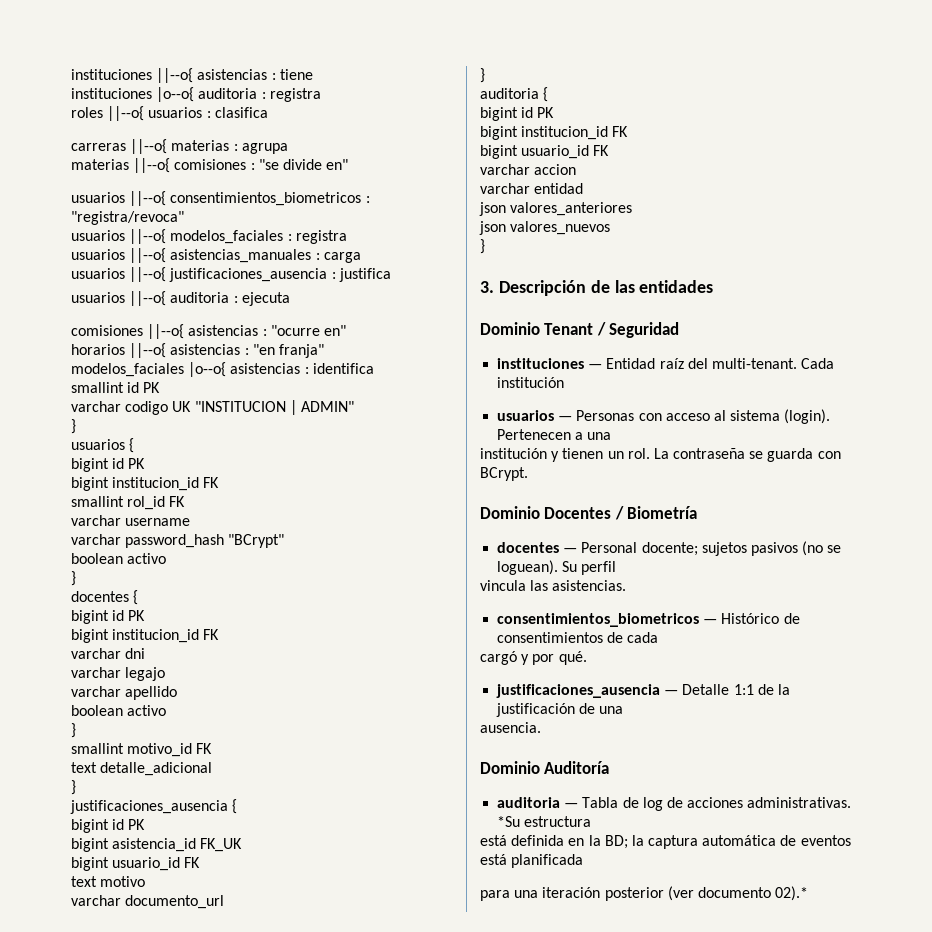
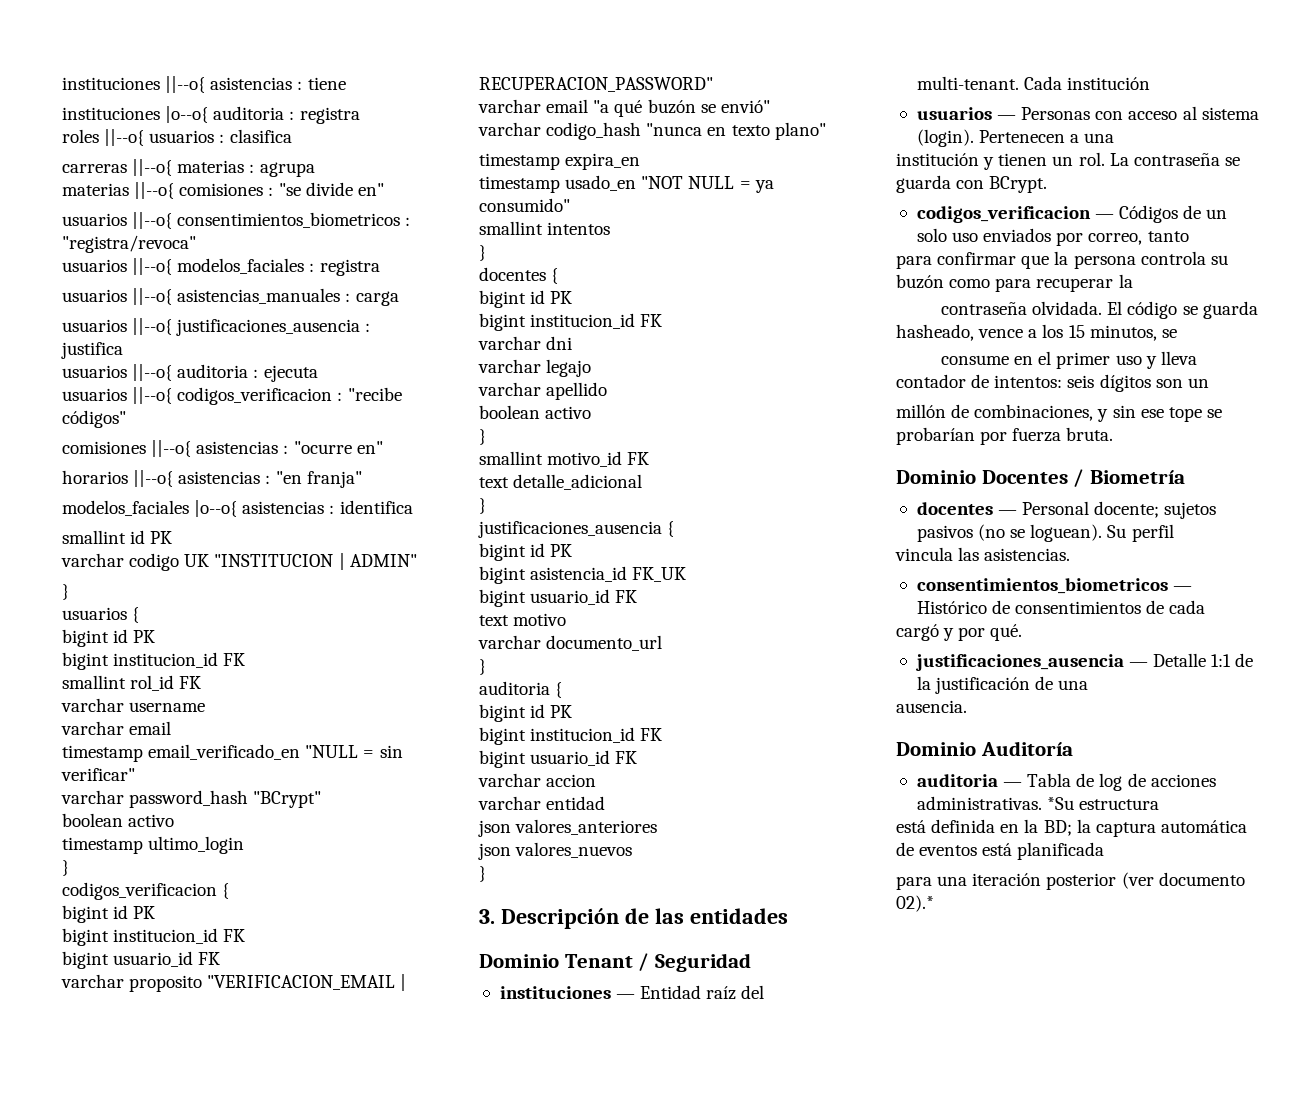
(290, 299) none -> [62,387,402,405] [62,410,126,428] // usuarios ||--o{ codigos_verificacion : "recibe códigos"
(191, 522) none -> [61,721,172,735] [62,744,403,762] [61,768,135,781] // varchar email // timestamp email_verificado_en "NULL = sin verificar"
(167, 558) none -> [62,836,245,854] [62,860,69,876] [62,882,230,900] [62,905,156,923] [62,928,246,946] [62,951,221,969] [61,974,407,992] [479,77,713,92] [478,99,770,117] [478,122,826,140] [479,153,641,170] [479,175,774,193] [479,198,570,212] [479,221,611,235] // timestamp ultimo_login // } // codigos_verificacion { // bigint id PK // bigint institucion_id FK // bigint usuario_id FK // varchar proposito "VERIFICACION_EMAIL | RECUPERACION_PASSWORD" // varchar email "a qué buzón se envió" // varchar codigo_hash "nunca en texto plano" // timestamp expira_en // timestamp usado_en "NOT NULL = ya consumido" // smallint intentos
(528, 474) none -> [916,205,1228,223] [916,228,1189,246] [896,251,1228,269] [896,274,1133,292] [941,301,1258,319] [896,324,1177,341] [941,351,1197,369] [896,374,1209,392] [896,404,1222,422] [896,427,1114,445] // codigos_verificacion — Códigos de un solo uso enviados por correo, tanto // para confirmar que la persona controla su buzón como para recuperar la // contraseña olvidada. El código se guarda hasheado, vence a los 15 minutos, se // consume en el primer uso y lleva contador de intentos: seis dígitos son un // millón de combinaciones, y sin ese tope se probarían por fuerza bruta.

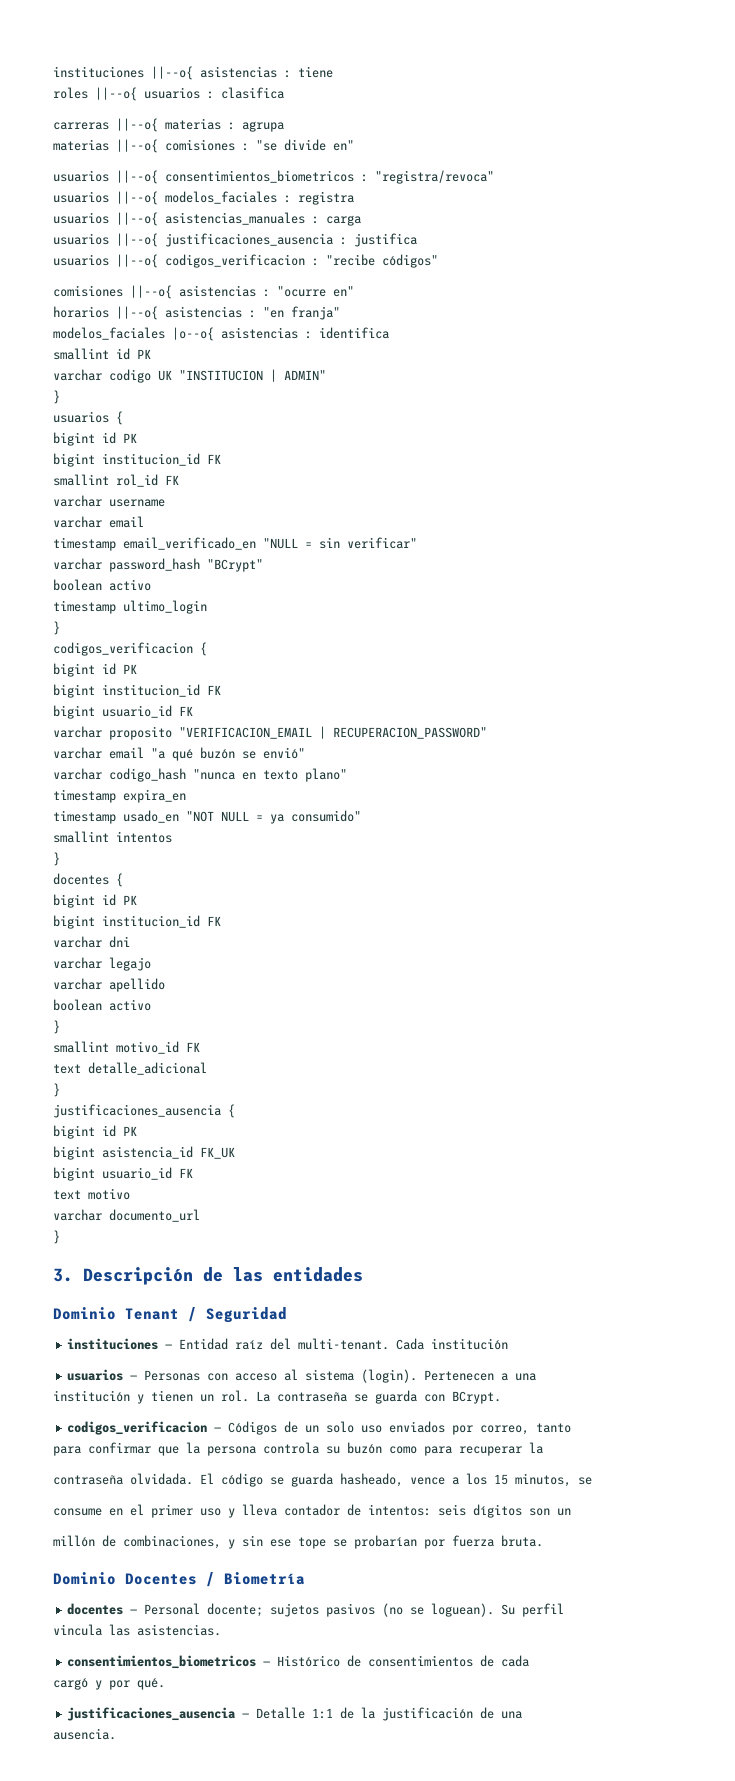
[62,106,360,124] // instituciones |o--o{ auditoria : registra -> (333, 72) none
[62,364,318,382] // usuarios ||--o{ auditoria : ejecuta -> (417, 240) none
[479,681,563,698] [479,704,573,722] [479,727,663,745] [479,750,638,768] [478,773,597,787] [478,796,606,810] [478,819,658,837] [478,842,633,860] [479,866,486,882] // auditoria { // bigint id PK // bigint institucion_id FK // bigint usuario_id FK // varchar accion // varchar entidad // json valores_anteriores // json valores_nuevos // } -> (60, 1237) none
[896,741,1073,756] [916,773,1216,791] [916,796,1160,810] [896,819,1247,837] [896,842,1105,860] [896,872,1245,890] [896,895,934,912] // Dominio Auditoría // auditoria — Tabla de log de acciones administrativas. *Su estructura // está definida en la BD; la captura automática de eventos está planificada // para una iteración posterior (ver documento 02).* -> (116, 1734) none

